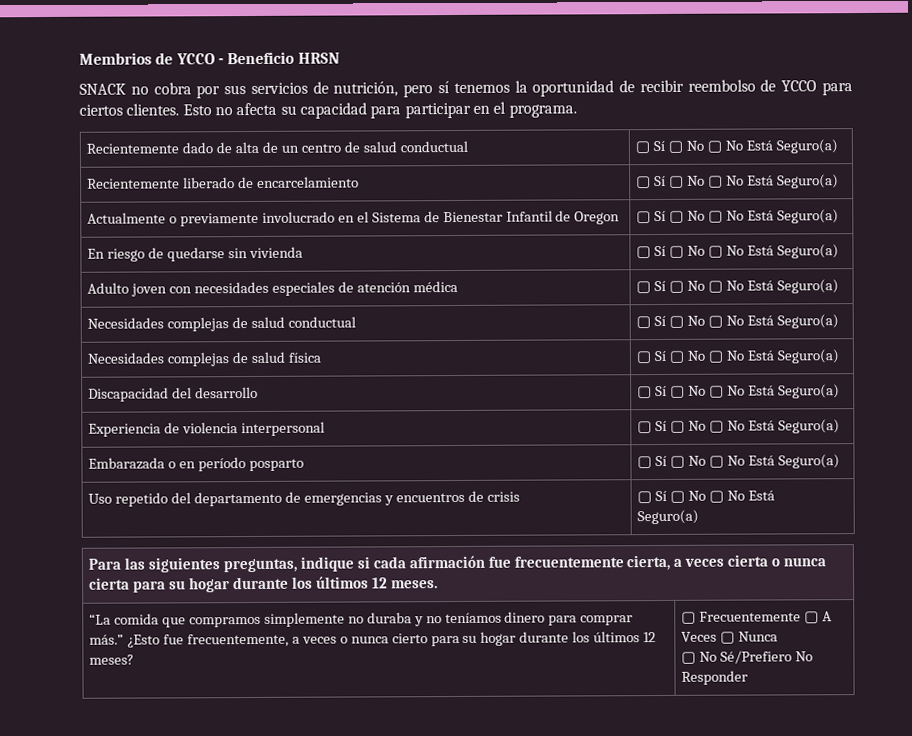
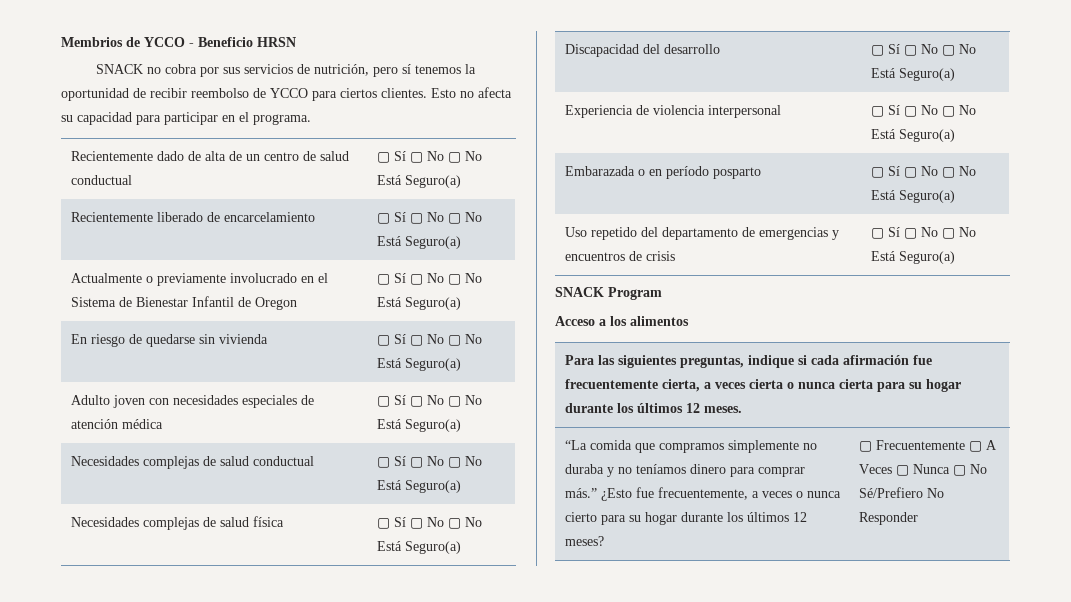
[637,509,700,525] // Seguro(a) -> [898,251,955,264] [555,287,662,300] [555,316,689,326] Seguro(a) // SNACK Program // Acceso a los alimentos
(779, 636) // -> (950, 469) none

